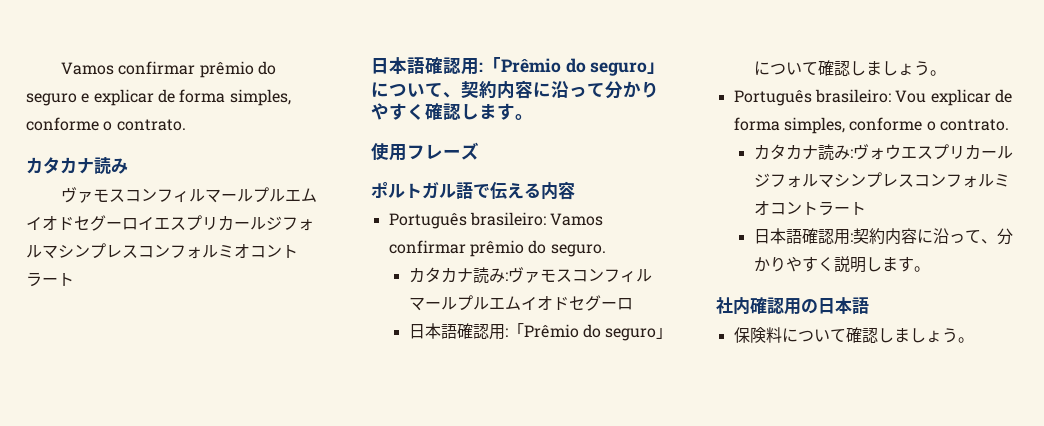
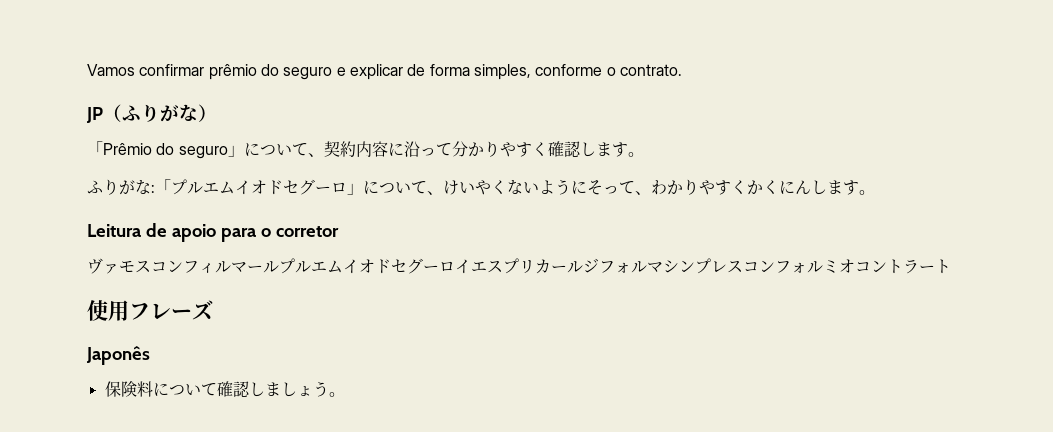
[26,157,128,175] カタカナ読み -> [86,104,217,123] [87,141,644,159] [87,179,875,195] [87,223,339,242] JP（ふりがな） // 「Prêmio do seguro」について、契約内容に沿って分かりやすく確認します。 // ふりがな:「プルエムイオドセグーロ」について、けいやくないようにそって、わかりやすくかくにんします。 // Leitura de apoio para o corretor
[371,57,666,76] [371,80,659,99] [371,103,533,120] [371,142,479,161] [371,181,575,200] [388,212,604,229] [388,240,606,257] [408,267,652,283] [408,295,633,311] [408,323,673,341] [753,60,946,76] [733,89,1012,106] [733,117,1009,134] [753,144,1013,160] [753,172,1010,188] [753,201,866,216] [753,228,1013,245] [753,256,930,273] [716,297,869,315] 日本語確認用:「Prêmio do seguro」について、契約内容に沿って分かりやすく確認します。 // 使用フレーズ // ポルトガル語で伝える内容 // Português brasileiro: Vamos confirmar prêmio do seguro. // カタカナ読み:ヴァモスコンフィルマールプルエムイオドセグーロ // 日本語確認用:「Prêmio do seguro」について確認しましょう。 // Português brasileiro: Vou explicar de forma simples, conforme o contrato. // カタカナ読み:ヴォウエスプリカールジフォルマシンプレスコンフォルミオコントラート // 日本語確認用:契約内容に沿って、分かりやすく説明します。 // 社内確認用の日本語 -> [87,300,213,321] [86,346,150,365] 使用フレーズ // Japonês

